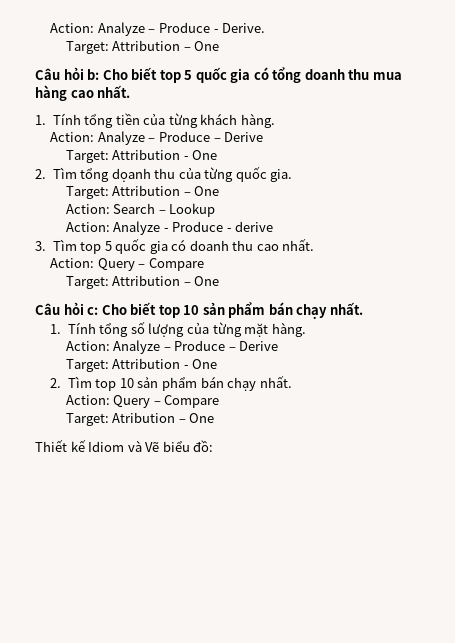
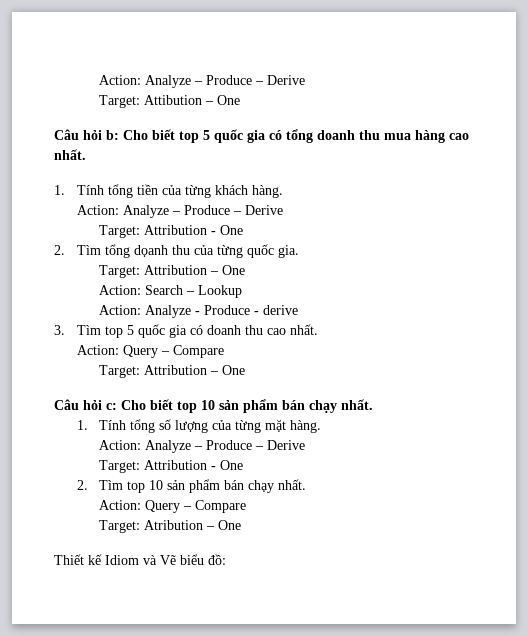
[50,22,266,36] [65,40,181,54] Action: Analyze – Produce - Derive. // Target: Attribution -> [99,75,306,88] [99,95,203,108] Action: Analyze – Produce – Derive // Target: Attibution

